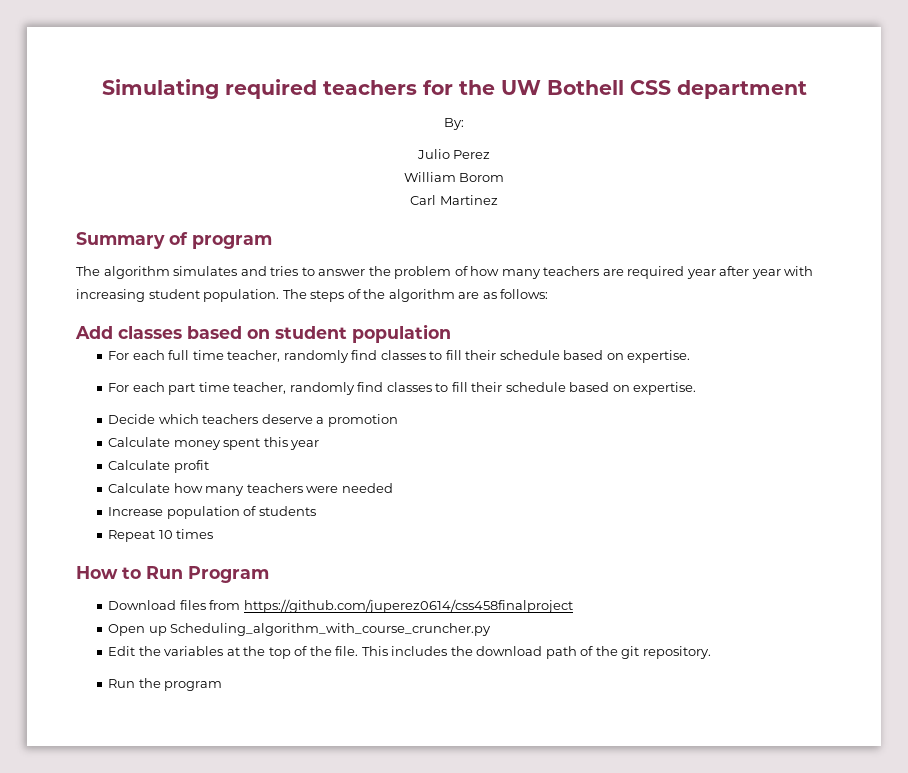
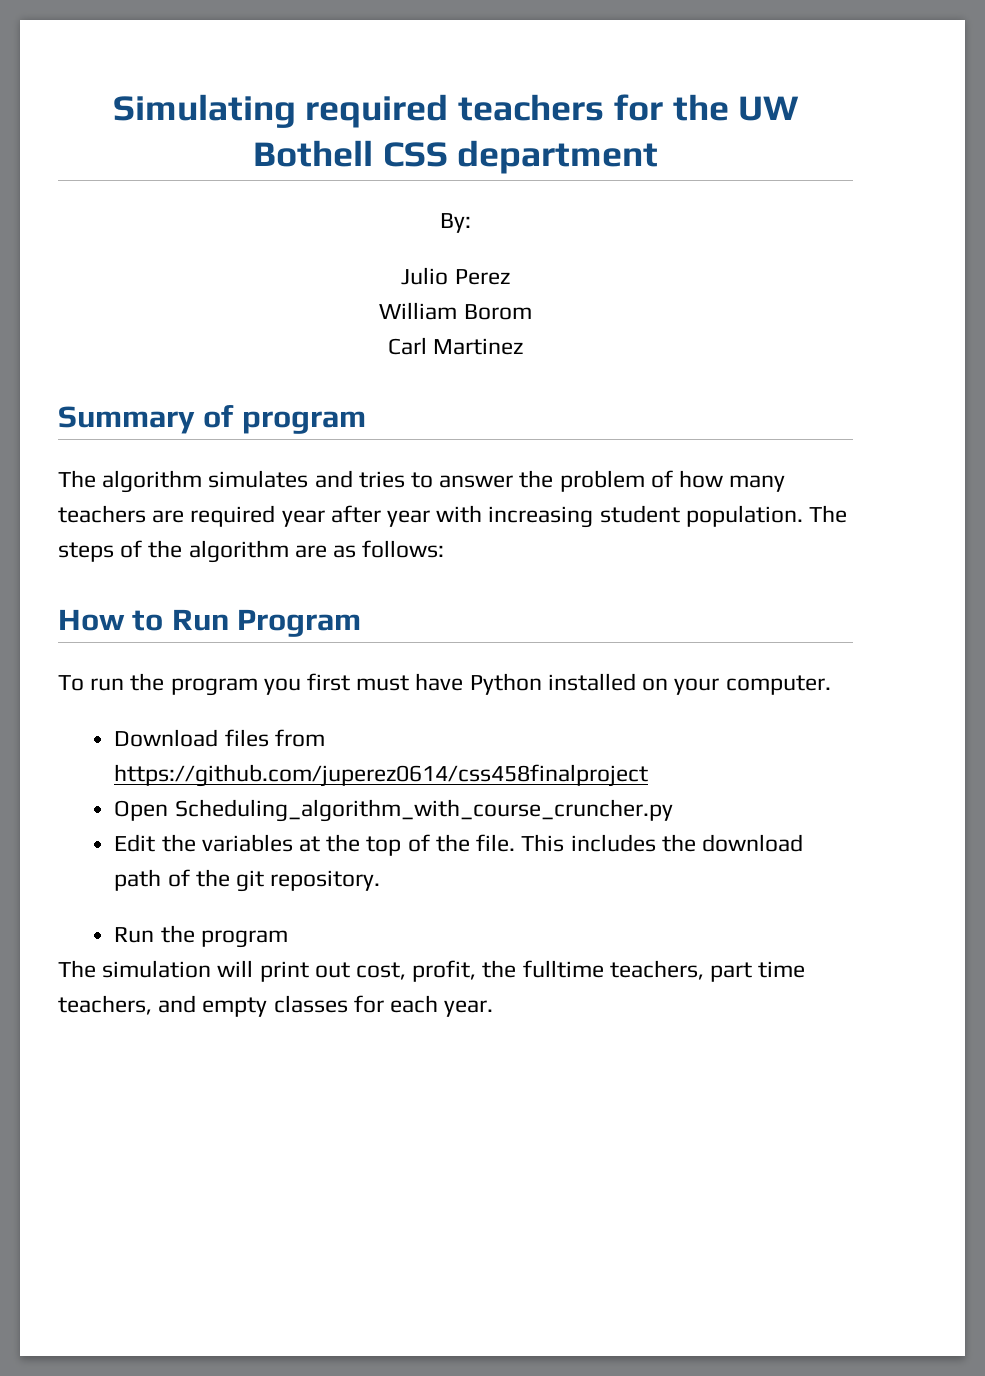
[75,324,451,343] [108,350,691,363] [108,382,697,395] [108,414,398,427] [108,437,320,450] [108,460,209,473] [108,483,393,496] [108,506,316,519] [108,529,214,542] [76,566,269,583] Add classes based on student population // For each full time teacher, randomly find classes to fill their schedule based on expertise. // For each part time teacher, randomly find classes to fill their schedule based on expertise. // Decide which teachers deserve a promotion // Calculate money spent this year // Calculate profit // Calculate how many teachers were needed // Increase population of students // Repeat 10 times // How to Run Program -> [58,609,362,637] [58,673,831,696] How to Run Program // To run the program you first must have Python installed on your computer.
[148,626,167,636] up -> (169, 810) none
(223, 686) none -> [58,960,806,982] [58,995,494,1017] // The simulation will print out cost, profit, the fulltime teachers, part time teachers, and empty classes for each year.

